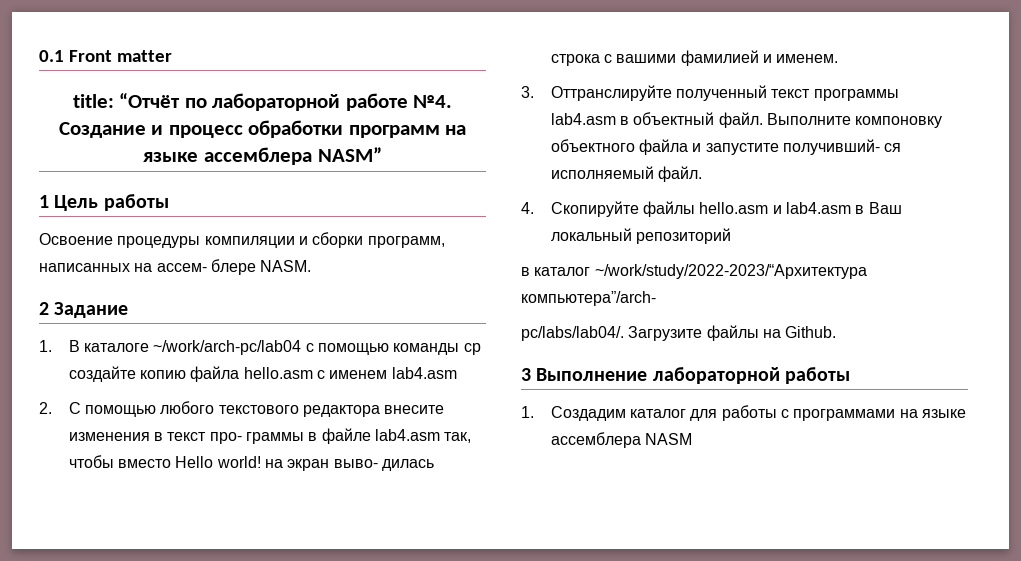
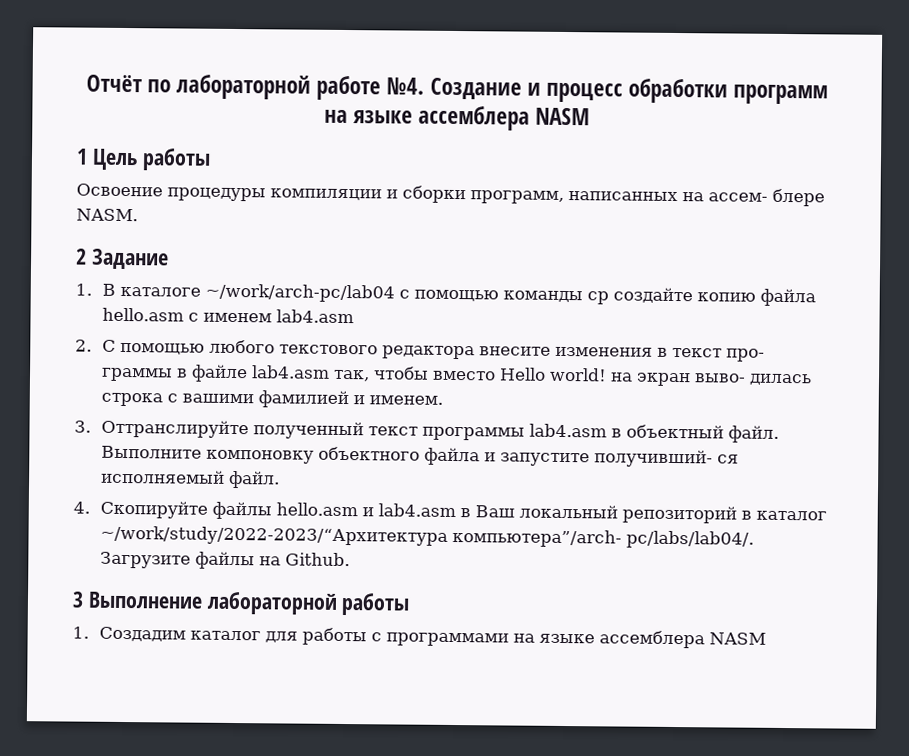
[39,50,172,62] [72,93,181,108] 0.1 Front matter // title: “Отчёт -> [85,74,142,93] Отчёт
[317,147,382,162] NASM” -> [535,107,591,126] NASM
(732, 236) // -> (737, 514) none
(656, 298) // -> (622, 538) none

